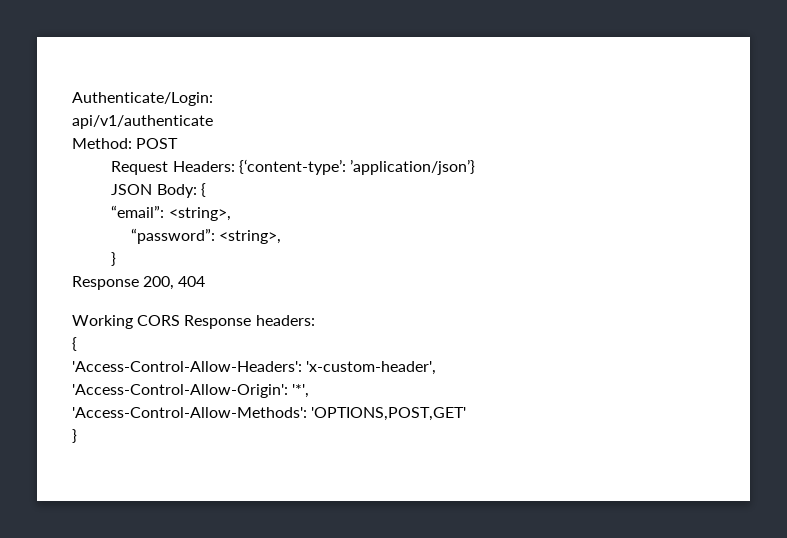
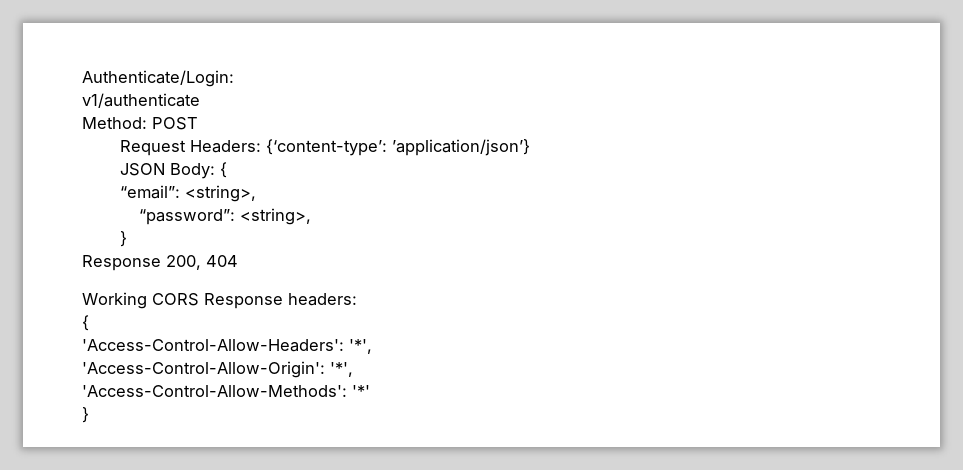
[72,115,213,129] api/v1/authenticate -> [82,93,200,108] v1/authenticate
[306,361,437,375] 'x-custom-header', -> [349,339,372,354] '*',
[311,407,467,421] 'OPTIONS,POST,GET' -> [352,385,370,397] '*'

